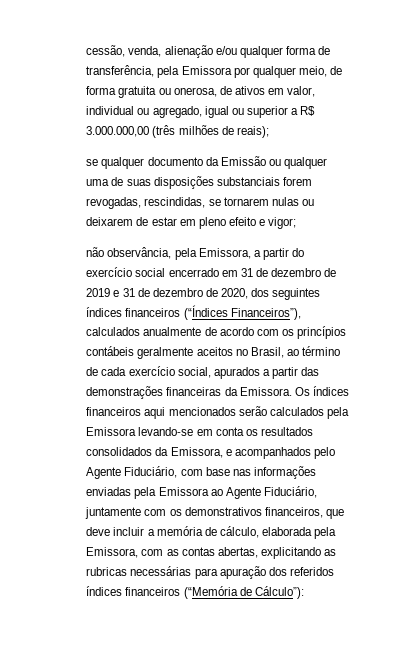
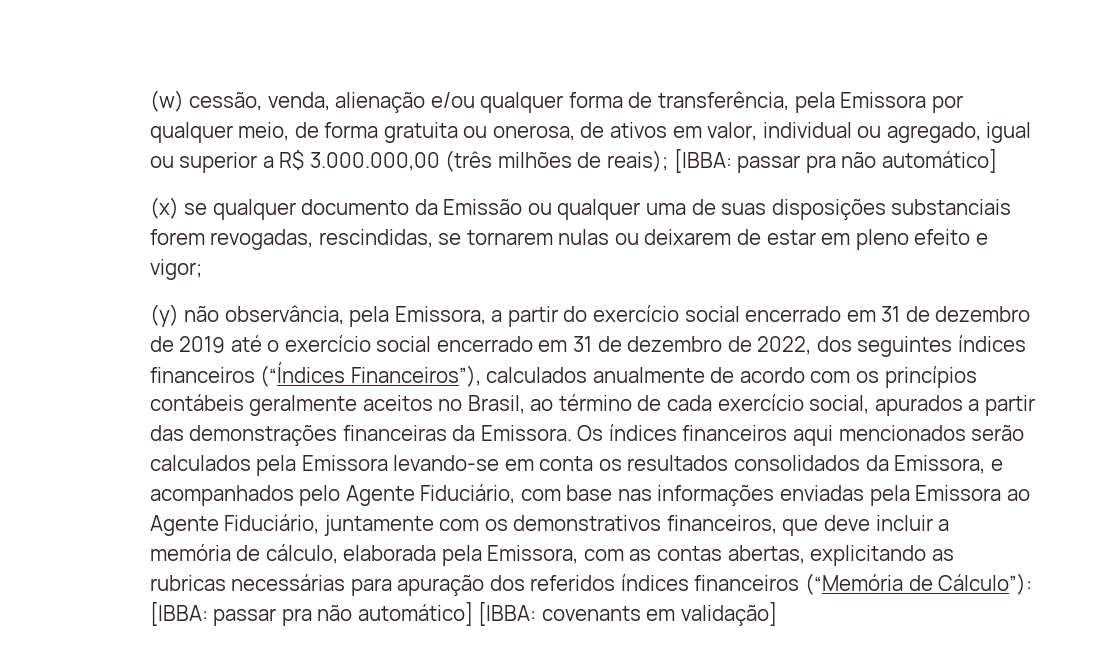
(86, 51) none -> [149,90,184,112] (w)
(269, 132) // -> [673,149,997,173] [149,197,179,219] [IBBA: passar pra não automático] // (x)
(297, 223) none -> [149,304,179,327] (y)
[113,288,248,299] e 31 de dezembro de 2020, -> [230,335,812,355] até o exercício social encerrado em 31 de dezembro de 2022,
(304, 592) none -> [149,602,777,626] [IBBA: passar pra não automático] [IBBA: covenants em validação]

